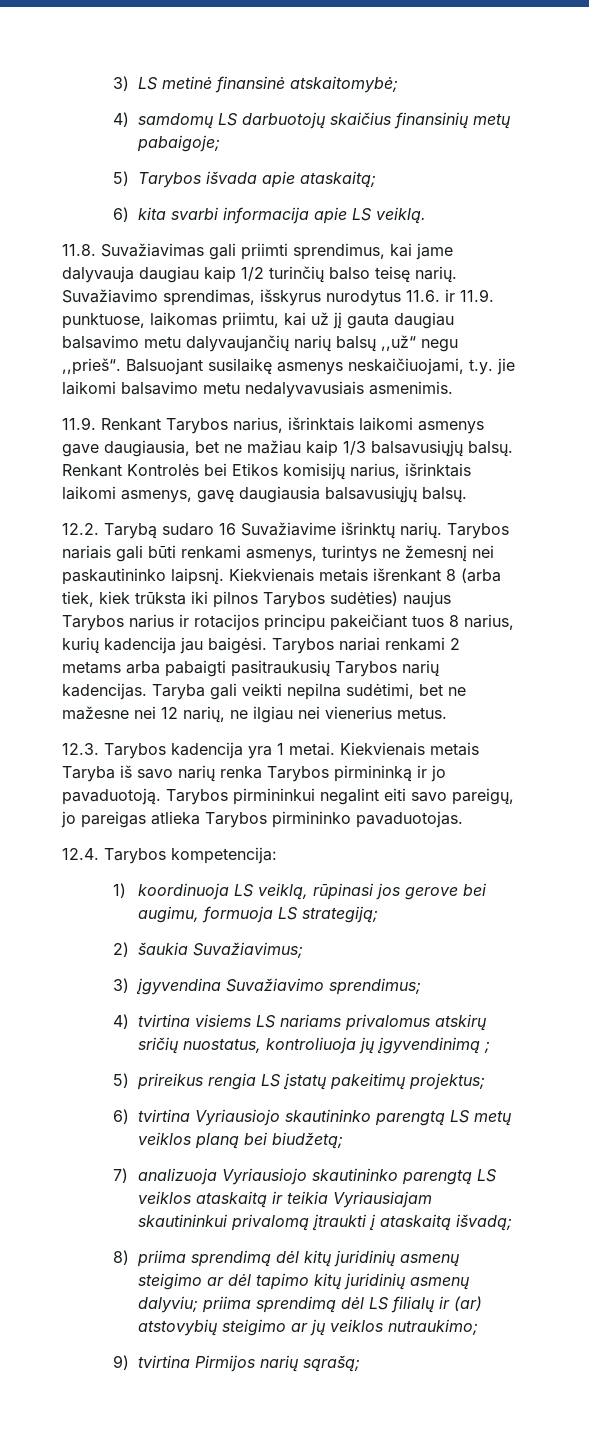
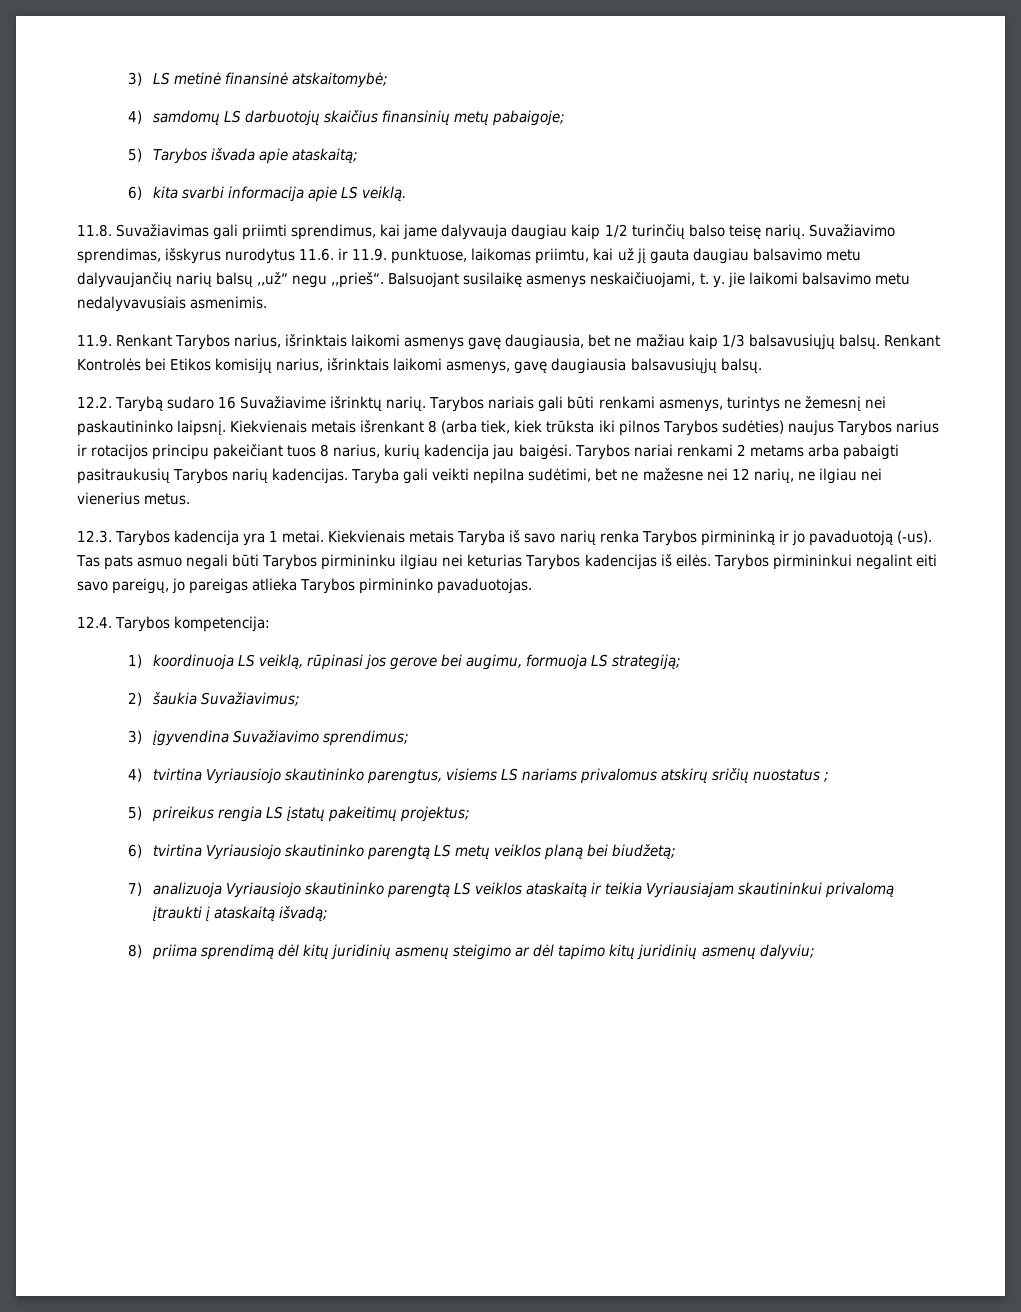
[469,359,493,375] t.y. -> [699,273,725,288] t. y.
[62,444,99,457] gave -> [468,337,502,350] gavę
[62,788,161,805] pavaduotoją. -> [808,530,932,546] [76,554,711,570] pavaduotoją (-us). Tas pats asmuo negali būti Tarybos pirmininku ilgiau nei keturias Tarybos kadencijas iš eilės.
(191, 1020) none -> [205,768,443,784] Vyriausiojo skautininko parengtus,
[183,1037,481,1054] nuostatus, kontroliuoja jų įgyvendinimą -> [753,769,821,781] nuostatus
[202,1296,483,1313] [138,1319,479,1336] [112,1355,361,1372] priima sprendimą dėl LS filialų ir (ar) atstovybių steigimo ar jų veiklos nutraukimo; // 9) tvirtina Pirmijos narių sąrašą; -> (815, 952) none

